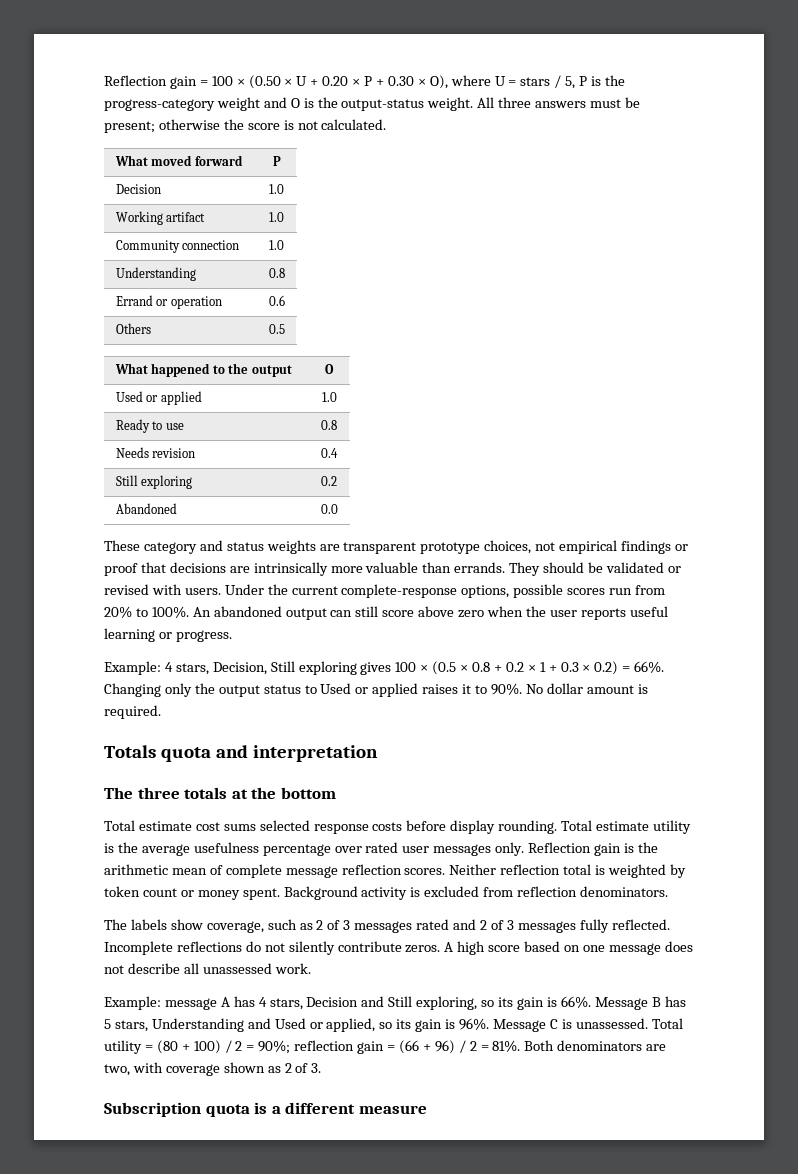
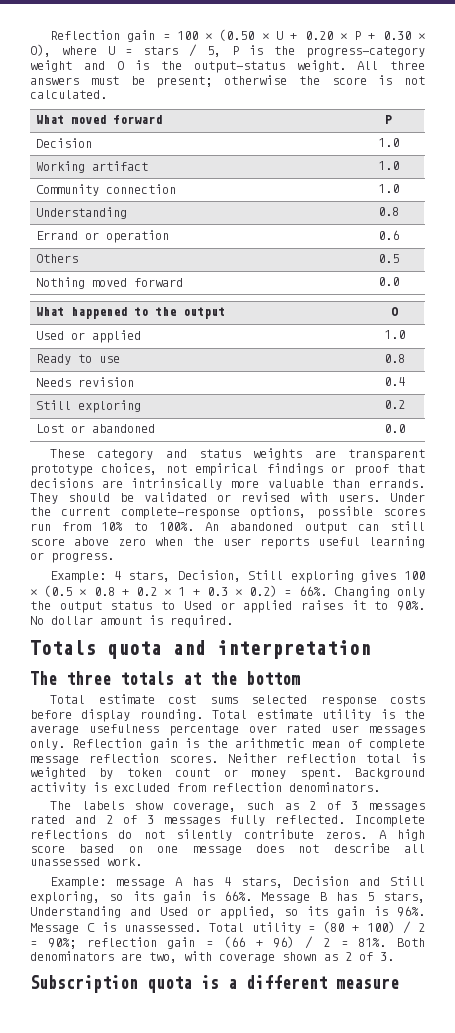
(285, 329) none -> [35,277,183,289] [378,277,399,286] // Nothing moved forward | 0.0
[115,503,177,514] Abandoned -> [35,424,155,433] Lost or abandoned
[104,606,132,618] 20% -> [101,522,124,531] 10%

